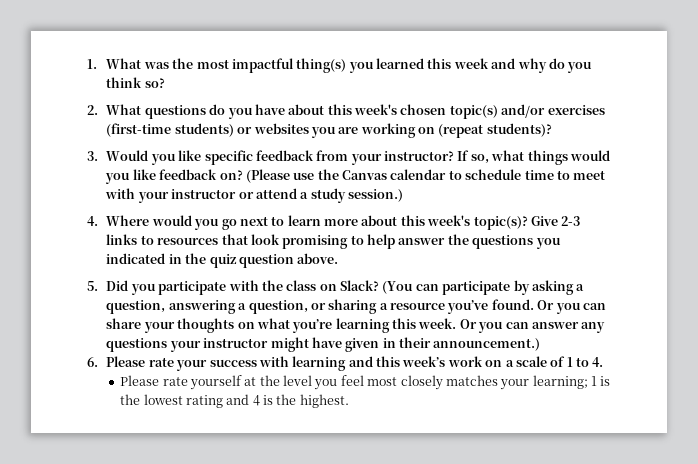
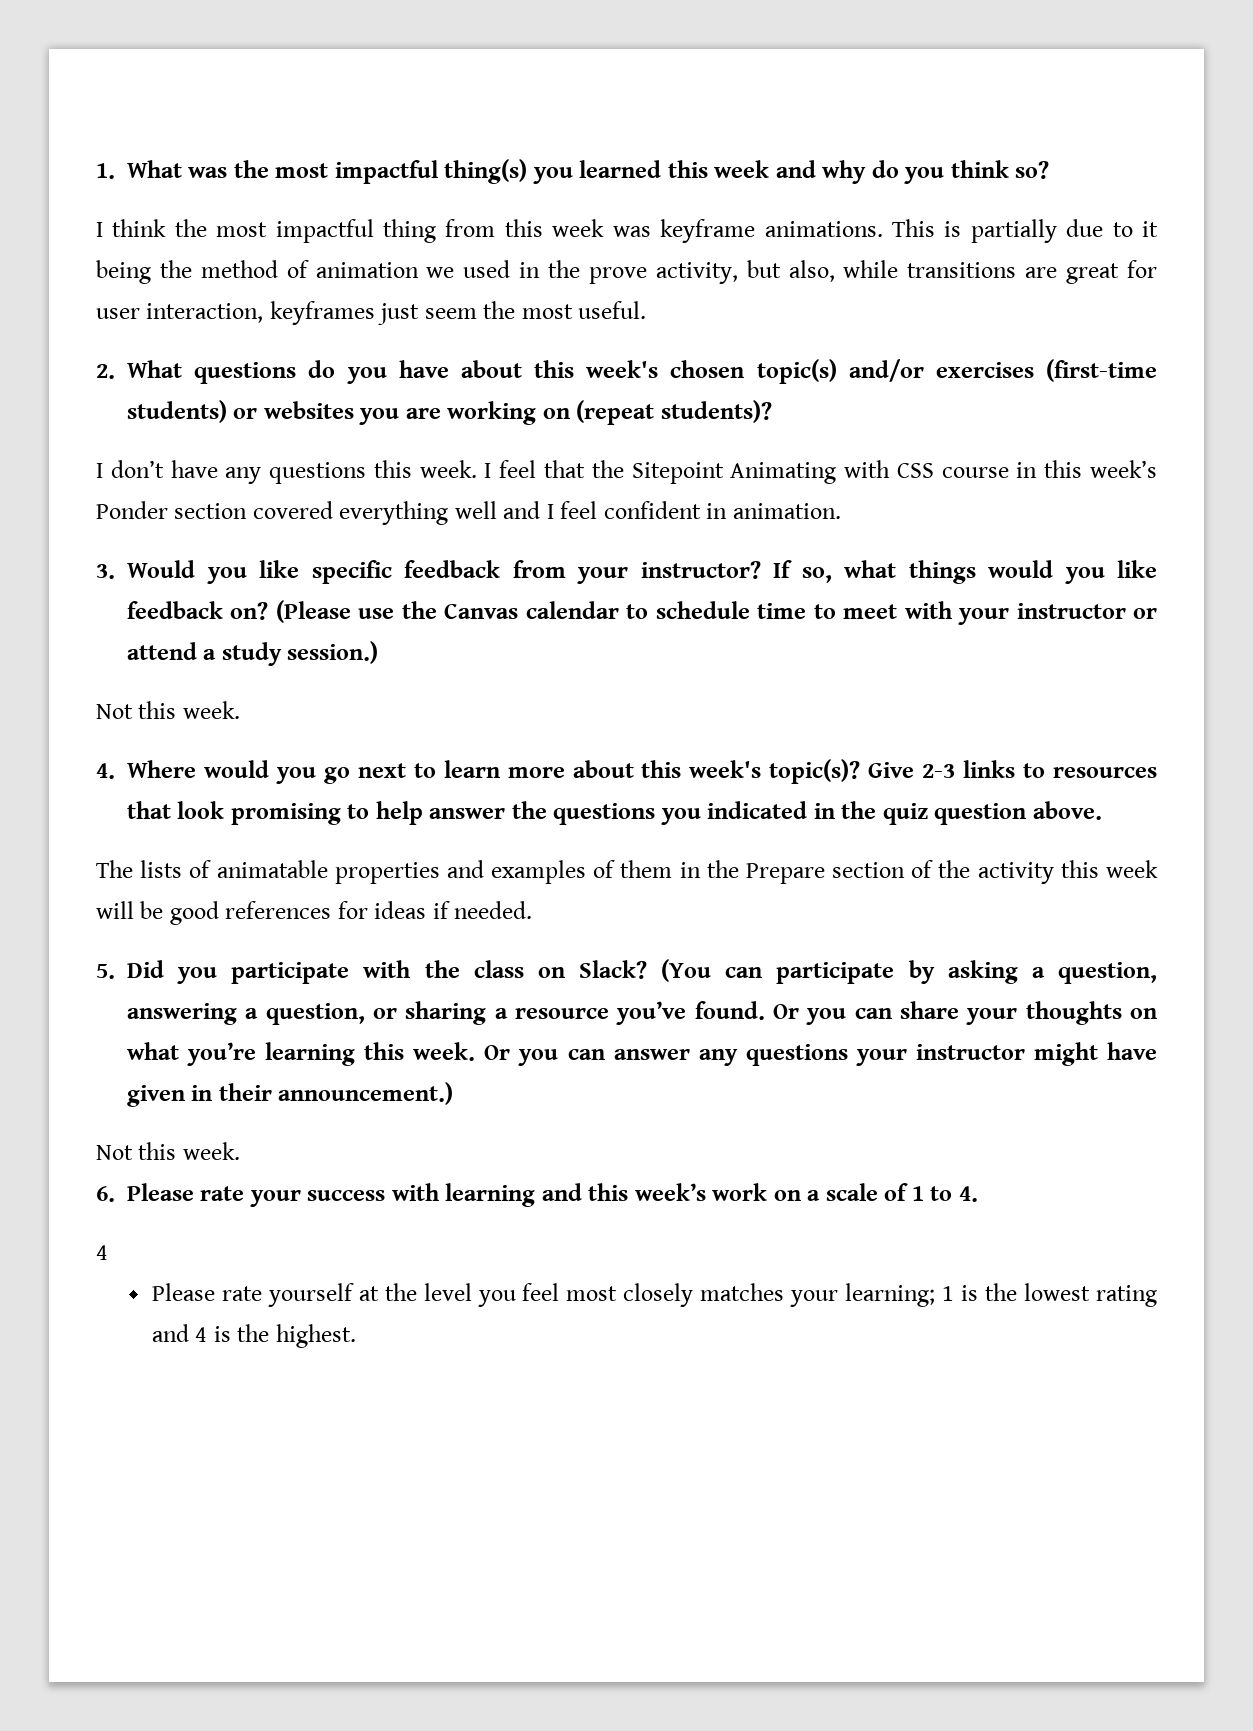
(165, 83) none -> [96,219,1158,243] [96,260,1157,284] [96,301,647,325] // I think the most impactful thing from this week was keyframe animations. This is partially due to it being the method of animation we used in the prove activity, but also, while transitions are great for user interaction, keyframes just seem the most useful.
(552, 130) none -> [96,460,1158,484] [96,501,841,525] // I don’t have any questions this week. I feel that the Sitepoint Animating with CSS course in this week’s Ponder section covered everything well and I feel confident in animation.
(404, 195) none -> [96,701,240,719] // Not this week.
(339, 258) none -> [96,860,1158,884] [96,901,533,925] // The lists of animatable properties and examples of them in the Prepare section of the activity this week will be good references for ideas if needed.
(541, 344) none -> [96,1142,240,1160] // Not this week.
(604, 362) none -> [96,1245,108,1260] // 4

